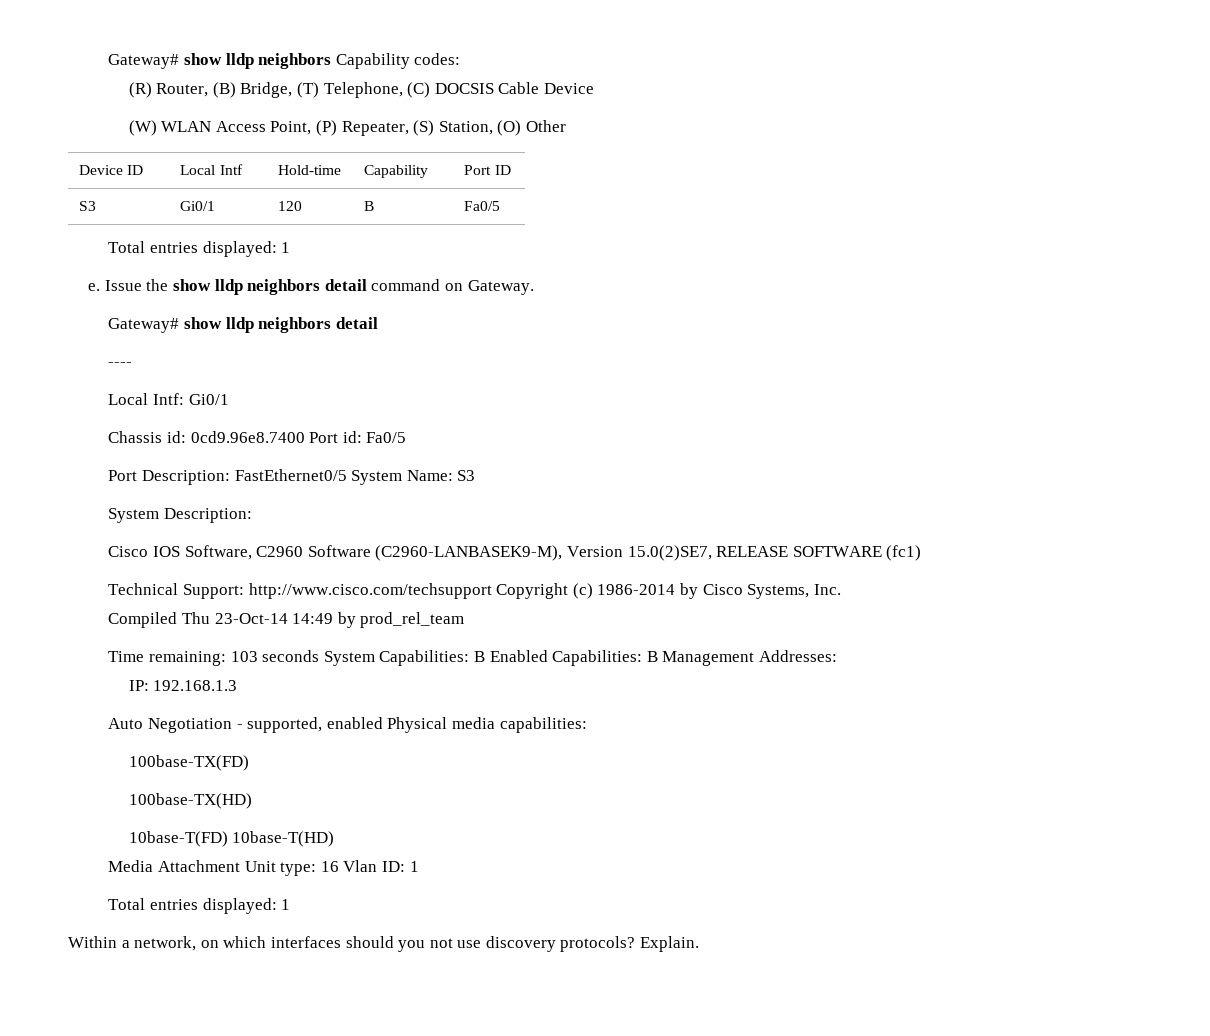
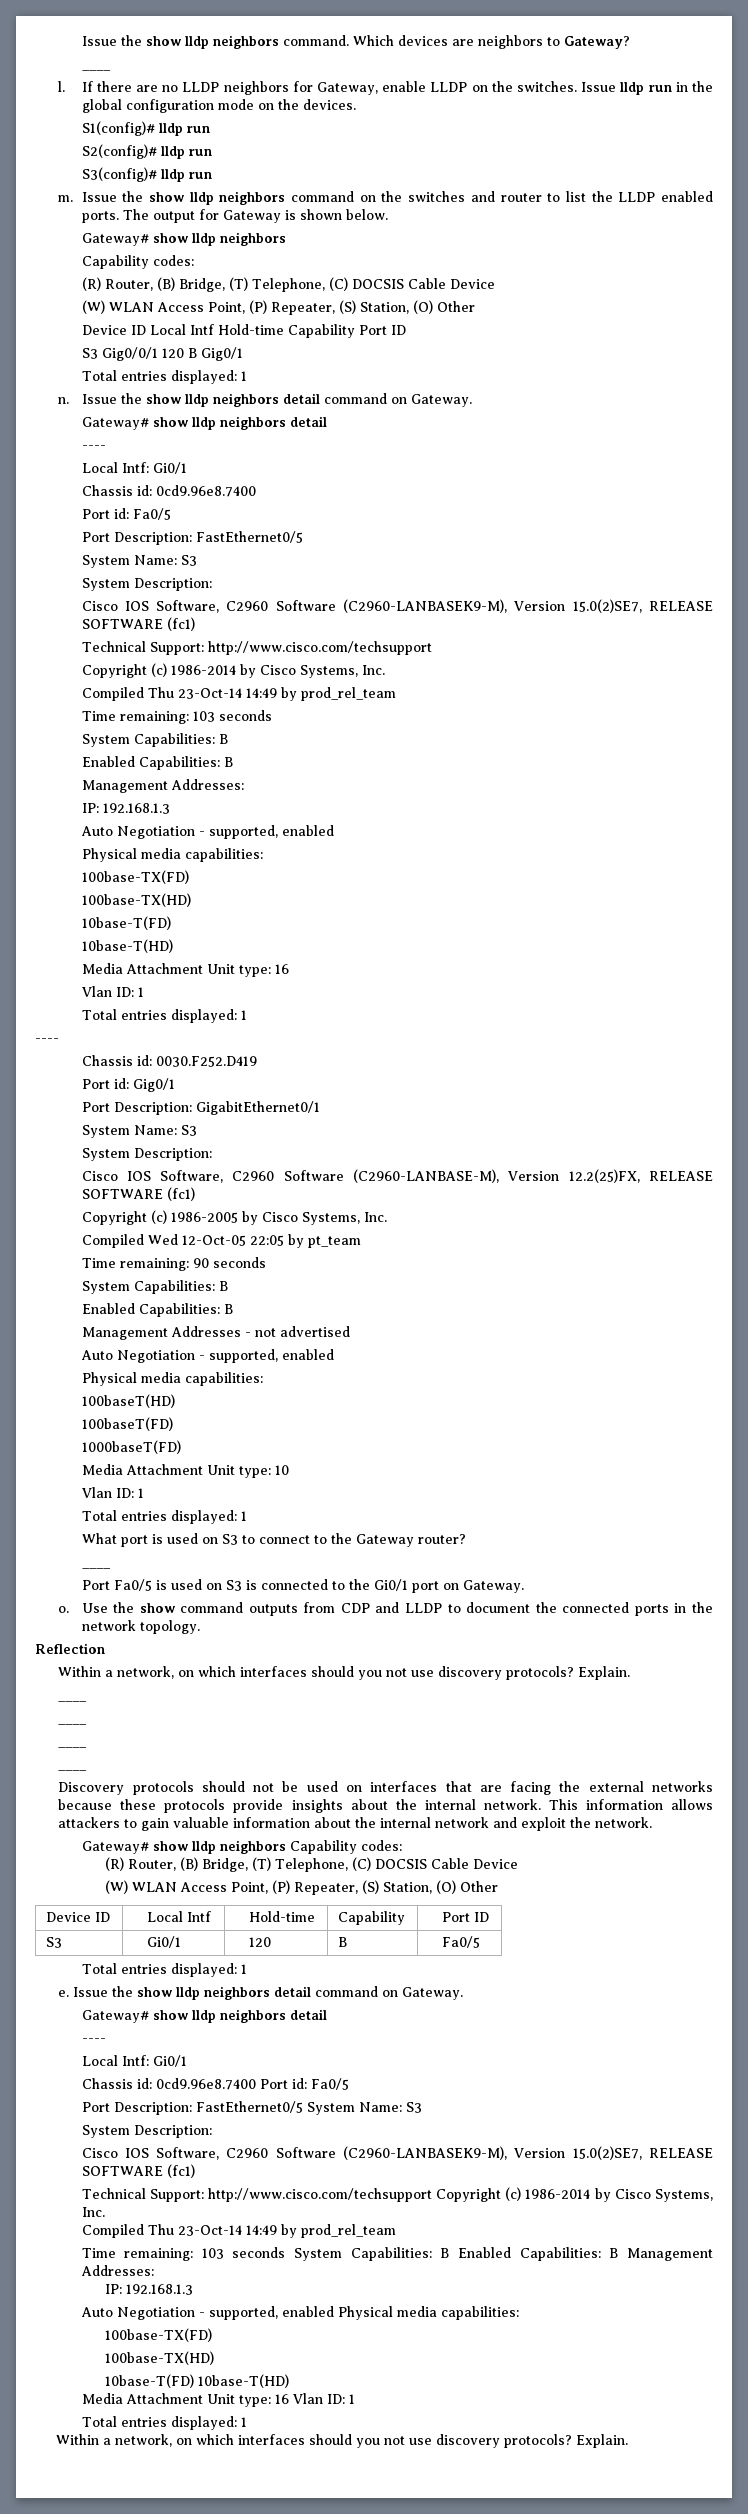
(108, 61) none -> [81,35,630,49] [81,69,111,71] [58,81,714,95] [81,99,356,113] [81,121,210,136] [81,144,212,159] [81,167,212,182] [58,191,713,205] [81,209,388,223] [81,232,286,246] [81,255,194,269] [81,277,495,292] [81,300,475,315] [81,324,406,338] [81,347,243,361] [81,370,247,384] [58,393,472,407] [81,416,327,430] [81,445,106,450] [81,462,187,474] [81,485,256,497] [81,508,171,520] [81,531,303,545] [81,555,197,568] [81,578,212,591] [81,599,714,613] [81,617,195,631] [81,641,432,655] [81,663,385,678] [81,687,396,701] [81,710,272,724] [81,733,228,747] [81,756,233,770] [81,779,244,793] [81,803,170,814] [80,825,334,839] [81,848,263,862] [81,870,189,884] [81,893,191,907] [81,916,171,930] [81,939,173,953] [81,963,289,977] [81,986,144,997] [81,1009,247,1023] [35,1038,59,1043] [81,1055,257,1067] [81,1078,175,1092] [81,1101,320,1115] [81,1125,197,1138] [81,1148,212,1161] [81,1169,714,1183] [81,1187,195,1201] [81,1210,387,1225] [81,1234,361,1248] [81,1257,266,1271] [81,1280,228,1294] [81,1303,233,1317] [81,1326,350,1340] [80,1349,334,1363] [81,1372,263,1386] [81,1394,175,1408] [81,1417,173,1431] [81,1440,181,1454] [81,1464,289,1478] [81,1487,144,1498] [81,1510,247,1524] [81,1533,466,1547] [81,1567,111,1569] [81,1579,524,1593] [58,1602,714,1616] [81,1620,200,1634] [35,1643,105,1654] [58,1666,631,1680] [58,1700,88,1702] [58,1723,88,1725] [58,1746,88,1748] [58,1769,88,1771] [58,1781,713,1795] [58,1799,714,1813] [58,1817,653,1831] Issue the show lldp neighbors command. Which devices are neighbors to Gateway? // ____ // l. If there are no LLDP neighbors for Gateway, enable LLDP on the switches. Issue lldp run in the global configuration mode on the devices. // S1(config)# lldp run // S2(config)# lldp run // S3(config)# lldp run // m. Issue the show lldp neighbors command on the switches and router to list the LLDP enabled ports. The output for Gateway is shown below. // Gateway# show lldp neighbors // Capability codes: // (R) Router, (B) Bridge, (T) Telephone, (C) DOCSIS Cable Device // (W) WLAN Access Point, (P) Repeater, (S) Station, (O) Other // Device ID Local Intf Hold-time Capability Port ID // S3 Gig0/0/1 120 B Gig0/1 // Total entries displayed: 1 // n. Issue the show lldp neighbors detail command on Gateway. // Gateway# show lldp neighbors detail // ---- // Local Intf: Gi0/1 // Chassis id: 0cd9.96e8.7400 // Port id: Fa0/5 // Port Description: FastEthernet0/5 // System Name: S3 // System Description: // Cisco IOS Software, C2960 Software (C2960-LANBASEK9-M), Version 15.0(2)SE7, RELEASE SOFTWARE (fc1) // Technical Support: http://www.cisco.com/techsupport // Copyright (c) 1986-2014 by Cisco Systems, Inc. // Compiled Thu 23-Oct-14 14:49 by prod_rel_team // Time remaining: 103 seconds // System Capabilities: B // Enabled Capabilities: B // Management Addresses: // IP: 192.168.1.3 // Auto Negotiation - supported, enabled // Physical media capabilities: // 100base-TX(FD) // 100base-TX(HD) // 10base-T(FD) // 10base-T(HD) // Media Attachment Unit type: 16 // Vlan ID: 1 // Total entries displayed: 1 // ---- // Chassis id: 0030.F252.D419 // Port id: Gig0/1 // Port Description: GigabitEthernet0/1 // System Name: S3 // System Description: // Cisco IOS Software, C2960 Software (C2960-LANBASE-M), Version 12.2(25)FX, RELEASE SOFTWARE (fc1) // Copyright (c) 1986-2005 by Cisco Systems, Inc. // Compiled Wed 12-Oct-05 22:05 by pt_team // Time remaining: 90 seconds // System Capabilities: B // Enabled Capabilities: B // Management Addresses - not advertised // Auto Negotiation - supported, enabled // Physical media capabilities: // 100baseT(HD) // 100baseT(FD) // 1000baseT(FD) // Media Attachment Unit type: 10 // Vlan ID: 1 // Total entries displayed: 1 // What port is used on S3 to connect to the Gateway router? // ____ // Port Fa0/5 is used on S3 is connected to the Gi0/1 port on Gateway. // o. Use the show command outputs from CDP and LLDP to document the connected ports in the network topology. // Reflection // Within a network, on which interfaces should you not use discovery protocols? Explain. // ____ // ____ // ____ // ____ // Discovery protocols should not be used on interfaces that are facing the external networks because these protocols provide insights about the internal network. This information allows attackers to gain valuable information about the internal network and exploit the network. //

